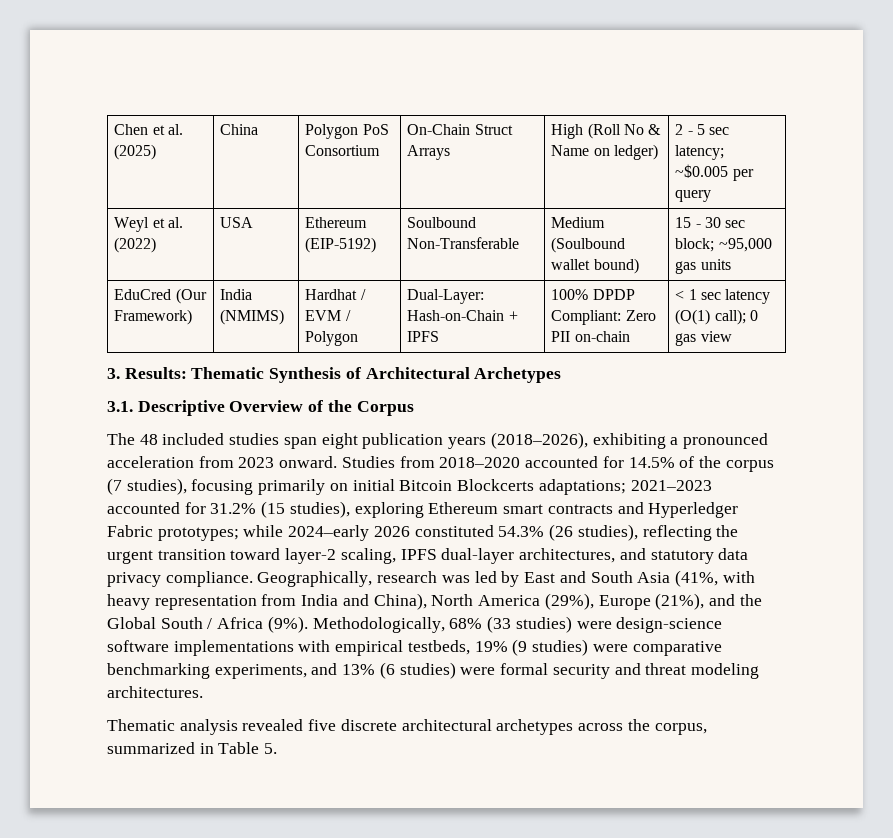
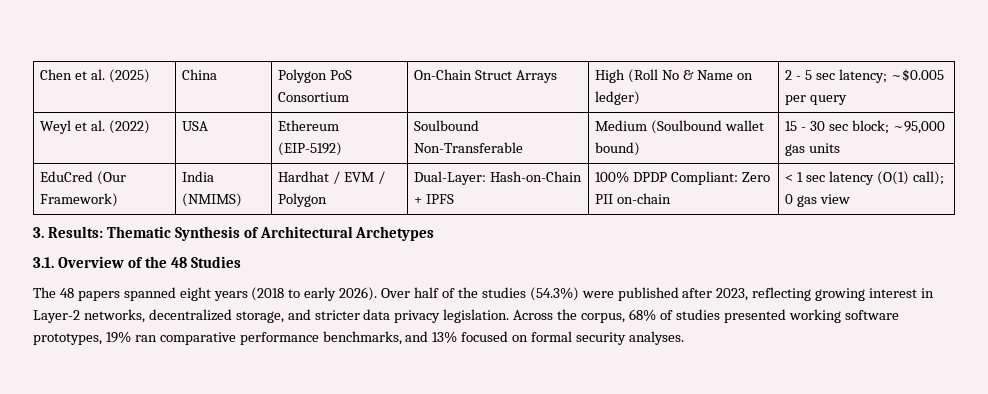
[137,400,225,416] Descriptive -> (54, 262) none
[356,401,414,416] Corpus -> [170,256,241,268] 48 Studies
[162,432,768,449] [107,456,774,472] [107,478,712,495] [107,501,739,518] [107,524,739,541] [107,548,749,564] [107,570,755,587] [107,593,762,610] [107,616,723,633] [107,639,722,656] [107,662,759,679] [107,686,203,698] [107,719,707,735] [107,742,278,754] included studies span eight publication years (2018–2026), exhibiting a pronounced acceleration from 2023 onward. Studies from 2018–2020 accounted for 14.5% of the corpus (7 studies), focusing primarily on initial Bitcoin Blockcerts adaptations; 2021–2023 accounted for 31.2% (15 studies), exploring Ethereum smart contracts and Hyperledger Fabric prototypes; while 2024–early 2026 constituted 54.3% (26 studies), reflecting the urgent transition toward layer-2 scaling, IPFS dual-layer architectures, and statutory data privacy compliance. Geographically, research was led by East and South Asia (41%, with heavy representation from India and China), North America (29%), Europe (21%), and the Global South / Africa (9%). Methodologically, 68% (33 studies) were design-science software implementations with empirical testbeds, 19% (9 studies) were comparative benchmarking experiments, and 13% (6 studies) were formal security and threat modeling architectures. // Thematic analysis revealed five discrete architectural archetypes across the corpus, summarized in Table 5. -> [77,287,935,301] [33,309,899,323] [33,331,684,345] papers spanned eight years (2018 to early 2026). Over half of the studies (54.3%) were published after 2023, reflecting growing interest in Layer-2 networks, decentralized storage, and stricter data privacy legislation. Across the corpus, 68% of studies presented working software prototypes, 19% ran comparative performance benchmarks, and 13% focused on formal security analyses.

